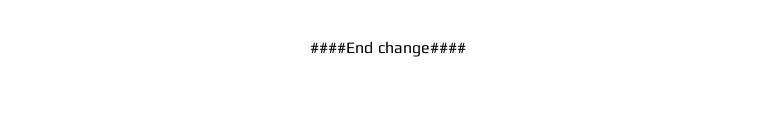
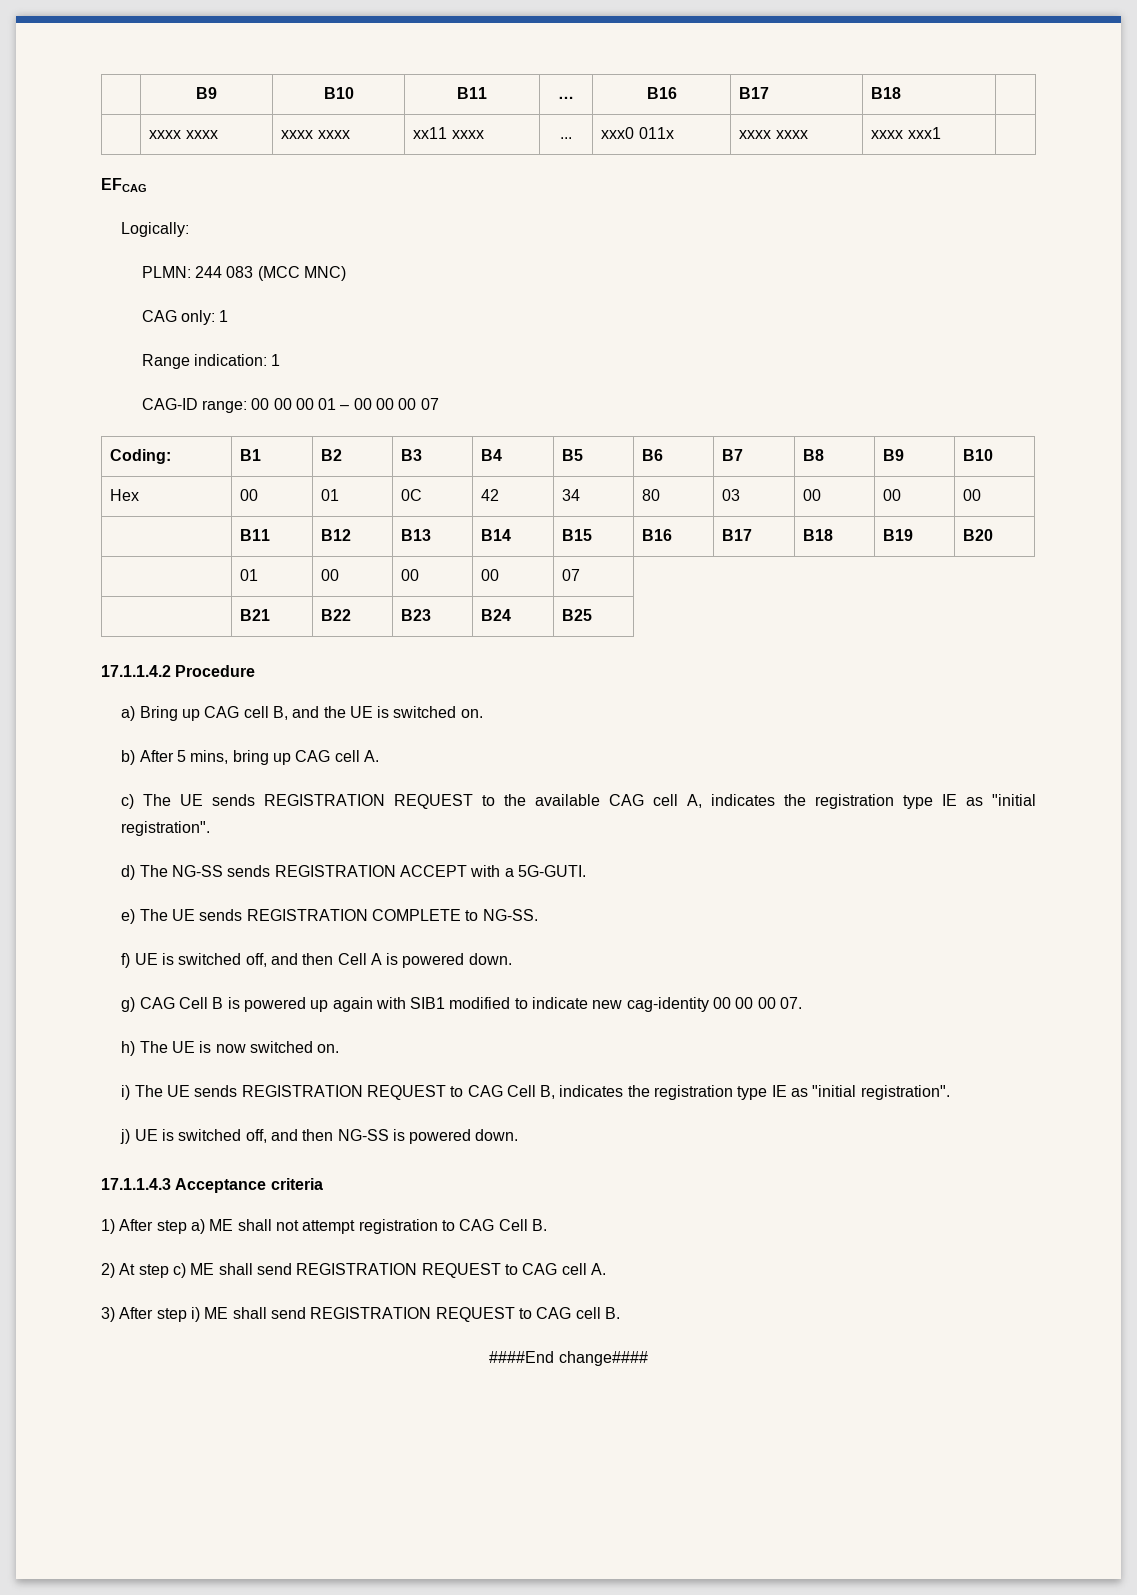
(310, 47) none -> [196,87,217,99] [323,87,354,99] [457,87,487,99] [558,96,574,99] [646,87,677,99] [739,87,770,99] [871,87,902,99] [149,130,218,139] [281,130,350,139] [413,127,484,139] [560,137,572,139] [601,127,674,139] [739,130,808,139] [871,127,941,139] [101,178,147,192] [121,222,190,237] [141,266,346,281] [141,310,229,325] [141,354,281,369] [141,398,439,413] [110,449,172,464] [240,449,262,461] [321,449,343,461] [401,449,423,461] [481,449,503,461] [562,449,584,461] [642,449,664,461] [722,449,744,461] [803,449,825,461] [883,449,905,461] [963,449,994,461] [110,489,140,501] [240,489,259,501] [321,489,340,501] [401,489,423,501] [481,489,500,501] [562,489,581,501] [642,489,661,501] [722,489,741,501] [803,489,822,501] [883,489,902,501] [963,489,982,501] [240,529,271,541] [321,529,352,541] [401,529,432,541] [481,529,512,541] [562,529,593,541] [642,529,673,541] [722,529,753,541] [803,529,834,541] [883,529,914,541] [963,529,994,541] [240,569,259,581] [321,569,340,581] [401,569,420,581] [481,569,500,581] [562,569,581,581] [240,609,271,621] [321,609,352,621] [401,609,432,621] [481,609,512,621] [562,609,593,621] [101,665,256,677] [121,706,483,721] [121,750,379,765] [121,794,1037,809] [121,821,211,836] [121,865,586,880] [121,909,538,924] [121,953,512,968] [121,997,803,1012] [121,1041,340,1056] [121,1085,950,1100] [120,1129,519,1144] [101,1178,323,1193] [101,1219,547,1234] [101,1263,606,1278] [101,1307,620,1322] | B9 | B10 | B11 | … | B16 | B17 | B18 | // | xxxx xxxx | xxxx xxxx | xx11 xxxx | ... | xxx0 011x | xxxx xxxx | xxxx xxx1 | // EFCAG // Logically: // PLMN: 244 083 (MCC MNC) // CAG only: 1 // Range indication: 1 // CAG-ID range: 00 00 00 01 – 00 00 00 07 // Coding: | B1 | B2 | B3 | B4 | B5 | B6 | B7 | B8 | B9 | B10 // Hex | 00 | 01 | 0C | 42 | 34 | 80 | 03 | 00 | 00 | 00 // | B11 | B12 | B13 | B14 | B15 | B16 | B17 | B18 | B19 | B20 // | 01 | 00 | 00 | 00 | 07 // | B21 | B22 | B23 | B24 | B25 // 17.1.1.4.2 Procedure // a) Bring up CAG cell B, and the UE is switched on. // b) After 5 mins, bring up CAG cell A. // c) The UE sends REGISTRATION REQUEST to the available CAG cell A, indicates the registration type IE as "initial registration". // d) The NG-SS sends REGISTRATION ACCEPT with a 5G-GUTI. // e) The UE sends REGISTRATION COMPLETE to NG-SS. // f) UE is switched off, and then Cell A is powered down. // g) CAG Cell B is powered up again with SIB1 modified to indicate new cag-identity 00 00 00 07. // h) The UE is now switched on. // i) The UE sends REGISTRATION REQUEST to CAG Cell B, indicates the registration type IE as "initial registration". // j) UE is switched off, and then NG-SS is powered down. // 17.1.1.4.3 Acceptance criteria // 1) After step a) ME shall not attempt registration to CAG Cell B. // 2) At step c) ME shall send REGISTRATION REQUEST to CAG cell A. // 3) After step i) ME shall send REGISTRATION REQUEST to CAG cell B. //

